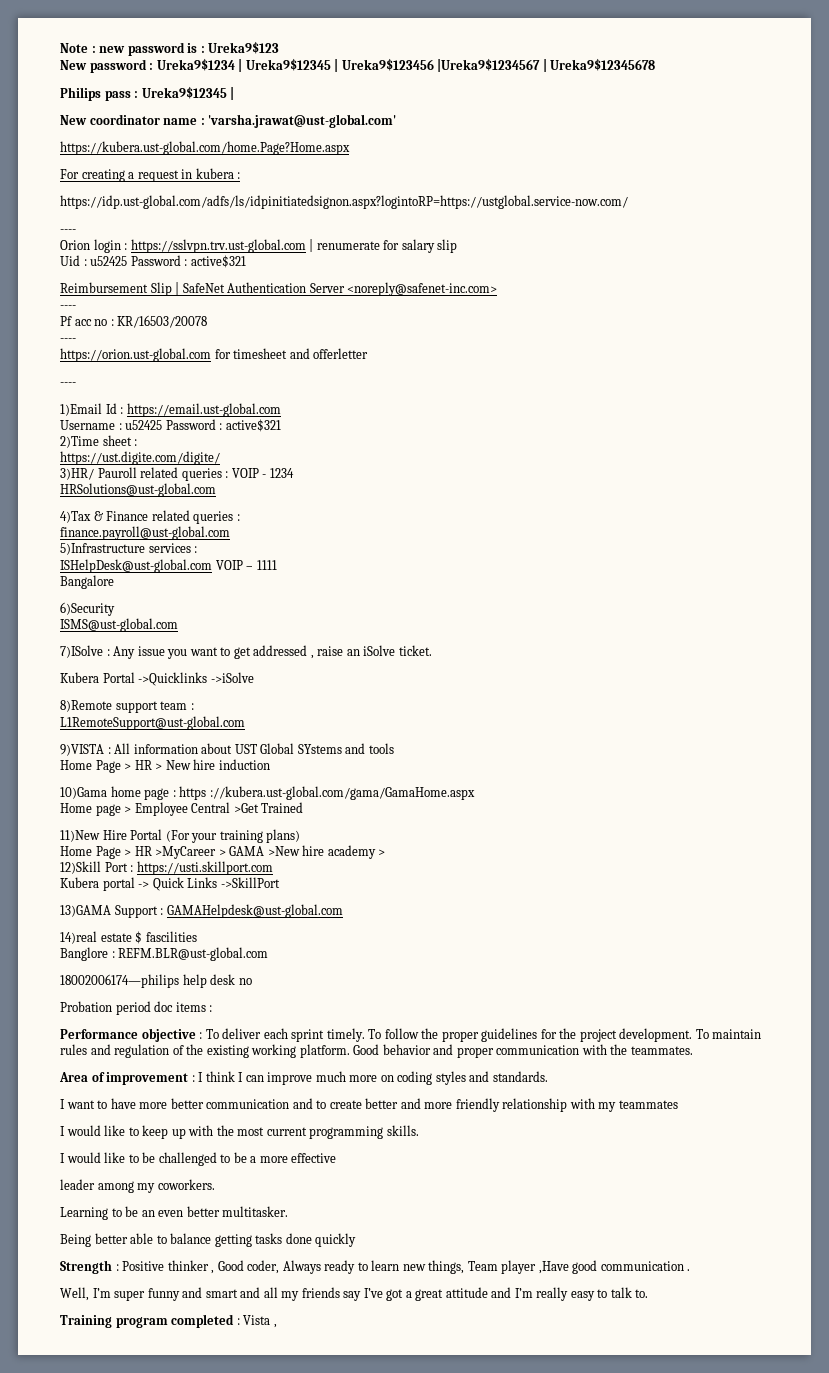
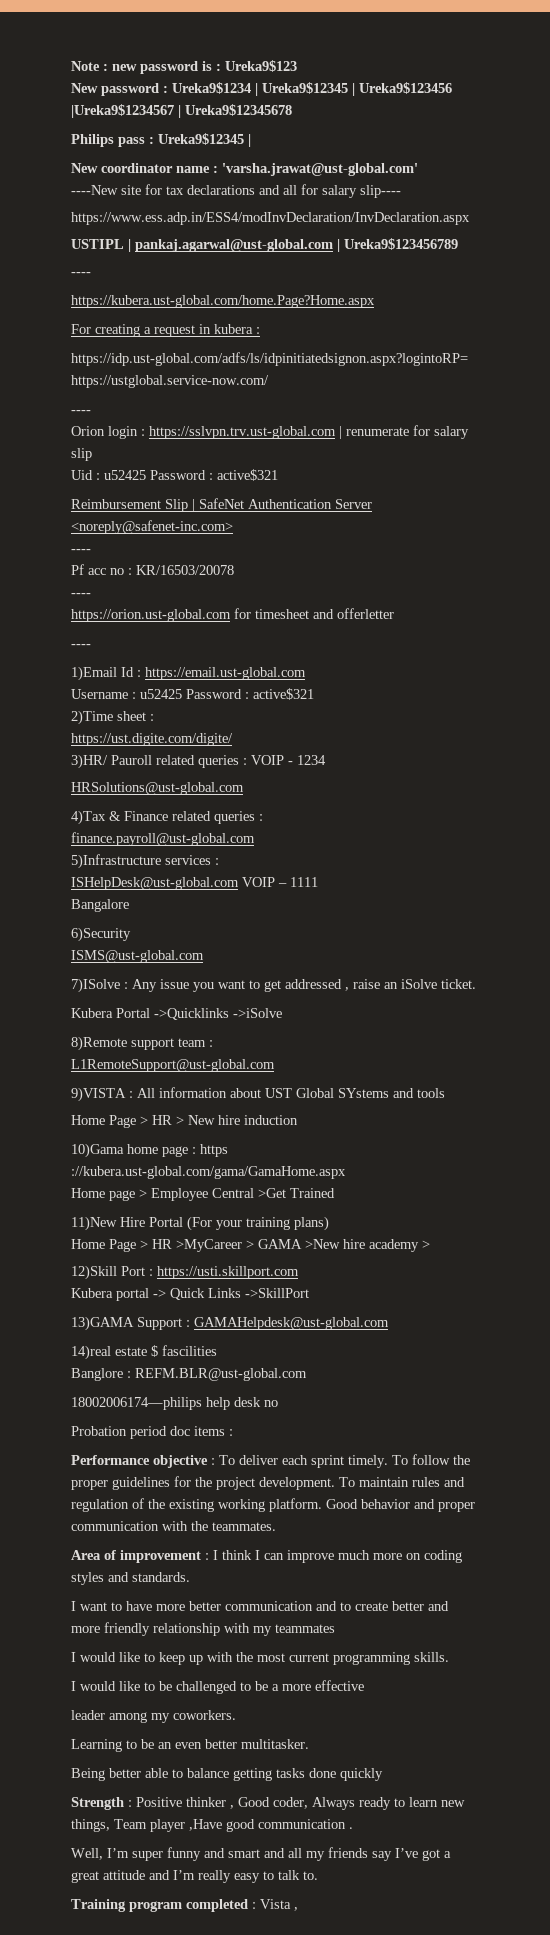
(397, 121) none -> [71,184,401,198] [71,212,470,225] [71,238,458,252] [71,272,91,276] // ----New site for tax declarations and all for salary slip---- // https://www.ess.adp.in/ESS4/modInvDeclaration/InvDeclaration.aspx // USTIPL | pankaj.agarwal@ust-global.com | Ureka9$123456789 // ----

